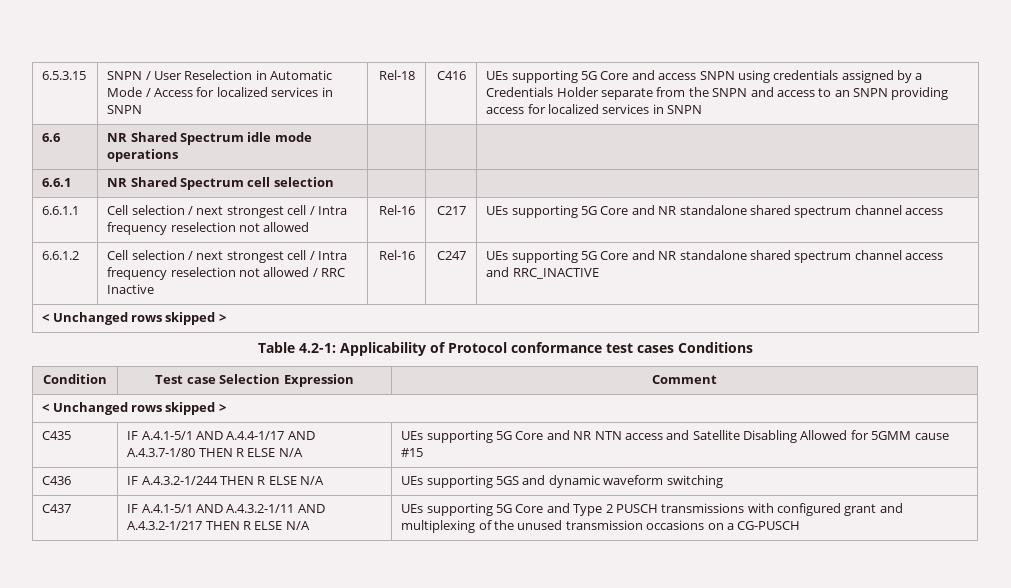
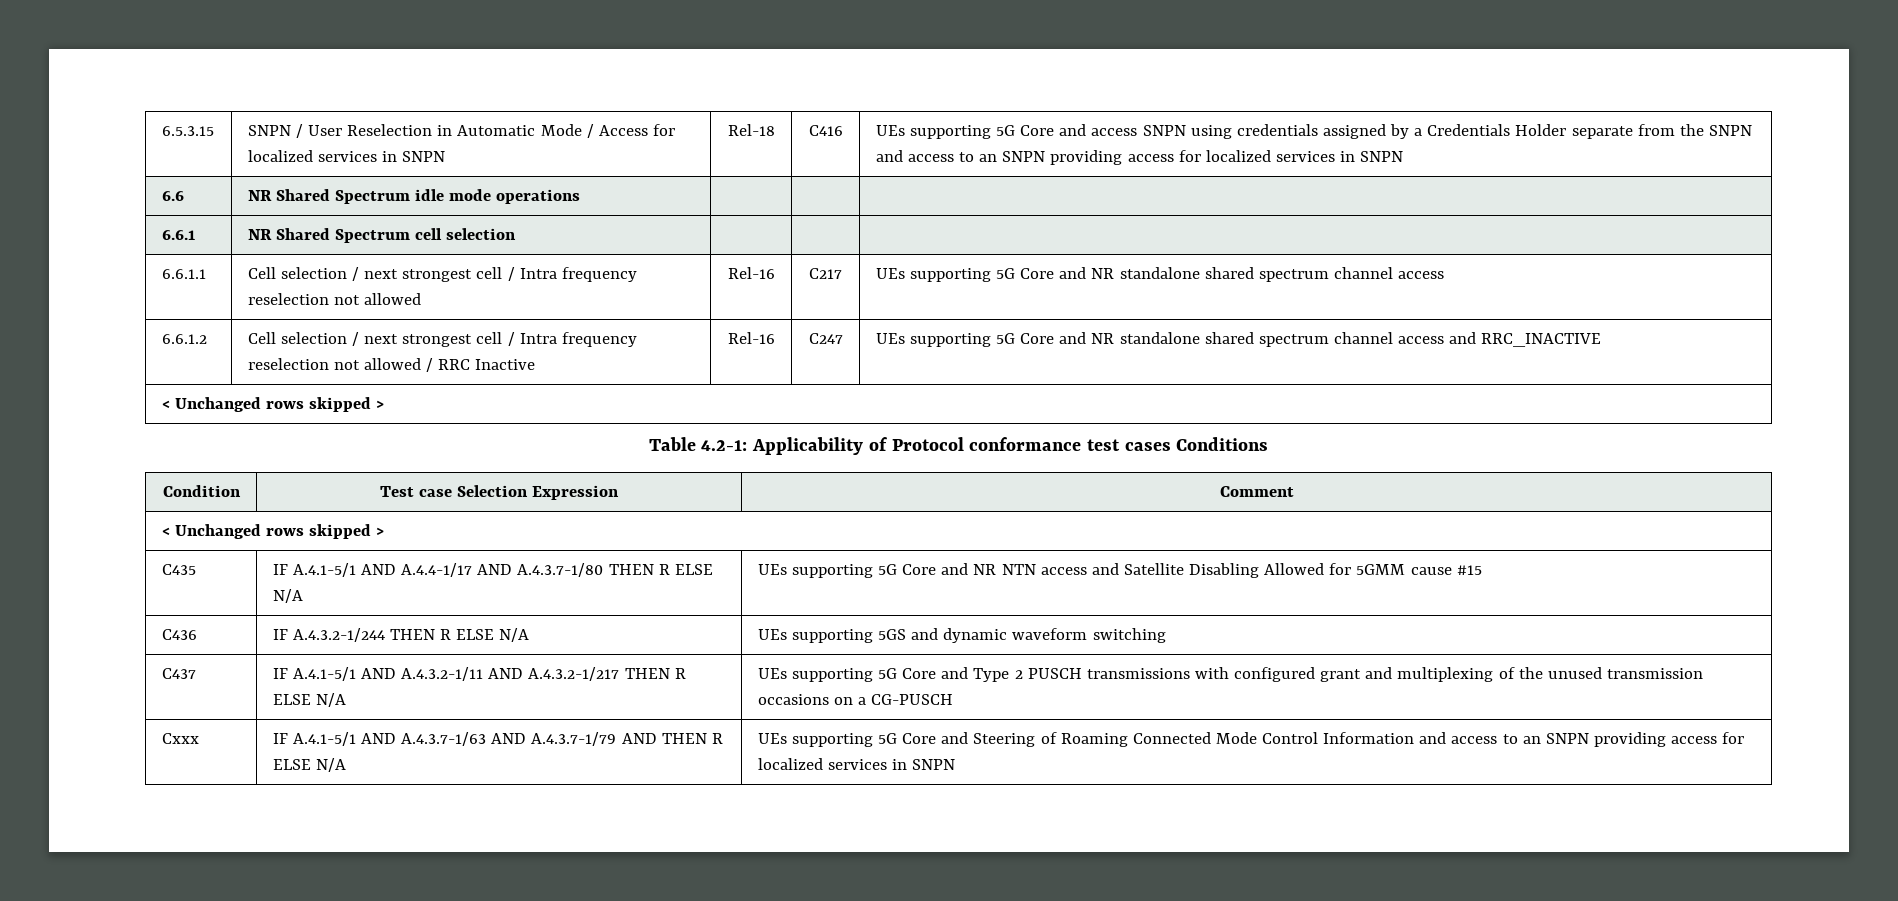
(801, 525) none -> [161,733,199,744] [272,732,723,746] [272,758,346,772] [757,732,1745,747] [757,758,956,770] // Cxxx | IF A.4.1-5/1 AND A.4.3.7-1/63 AND A.4.3.7-1/79 AND THEN R ELSE N/A | UEs supporting 5G Core and Steering of Roaming Connected Mode Control Information and access to an SNPN providing access for localized services in SNPN

